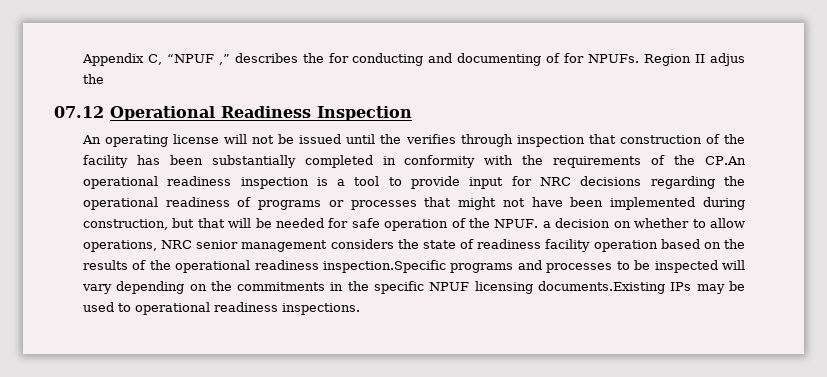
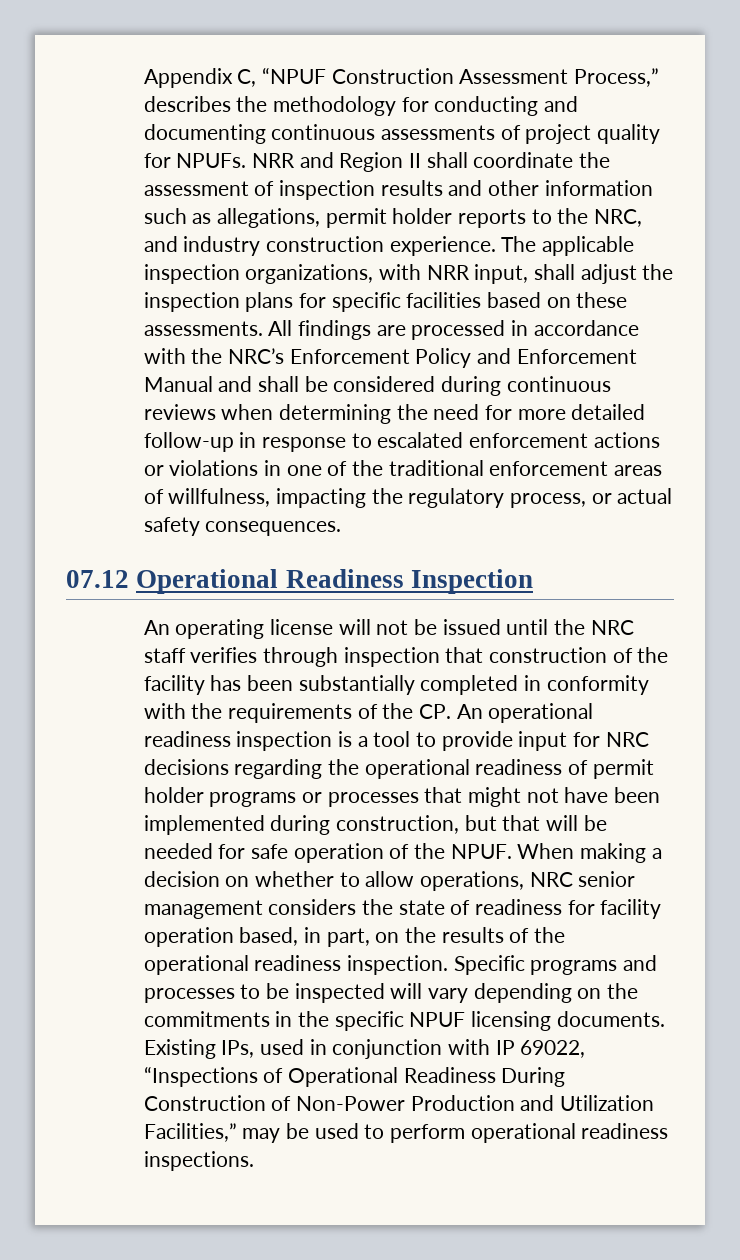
[218,54,230,65] ,” -> [331,68,659,87] Construction Assessment Process,”
(324, 58) none -> [272,96,396,116] methodology
[546,53,745,66] [82,74,104,84] of for NPUFs. Region II adjus the -> [271,124,660,144] [143,152,610,172] [143,180,653,200] [143,208,642,228] [143,236,634,256] [143,264,674,284] [143,292,628,312] [143,320,639,340] [143,348,637,368] [143,376,611,396] [143,404,646,424] [143,432,660,452] [143,460,662,476] [143,488,673,508] [143,517,342,536] continuous assessments of project quality for NPUFs. NRR and Region II shall coordinate the assessment of inspection results and other information such as allegations, permit holder reports to the NRC, and industry construction experience. The applicable inspection organizations, with NRR input, shall adjust the inspection plans for specific facilities based on these assessments. All findings are processed in accordance with the NRC’s Enforcement Policy and Enforcement Manual and shall be considered during continuous reviews when determining the need for more detailed follow-up in response to escalated enforcement actions or violations in one of the traditional enforcement areas of willfulness, impacting the regulatory process, or actual safety consequences.
(402, 139) none -> [590,620,634,635] [143,648,186,663] NRC staff
[705,156,747,165] CP.An -> [418,704,483,719] CP. An
(252, 202) none -> [592,759,654,779] [143,787,204,803] permit holder
(539, 223) none -> [517,843,646,863] When making
(542, 244) none -> [567,900,595,915] for
[660,239,700,249] based -> [239,927,370,947] based, in part,
[322,260,446,273] inspection.Specific -> [346,955,525,975] inspection. Specific
[538,281,692,294] documents.Existing IPs -> [556,1011,665,1027] [143,1039,586,1059] [143,1066,566,1087] [143,1095,654,1111] [143,1123,237,1142] documents. Existing IPs, used in conjunction with IP 69022, “Inspections of Operational Readiness During Construction of Non-Power Production and Utilization Facilities,”
(131, 307) none -> [389,1124,465,1143] perform

